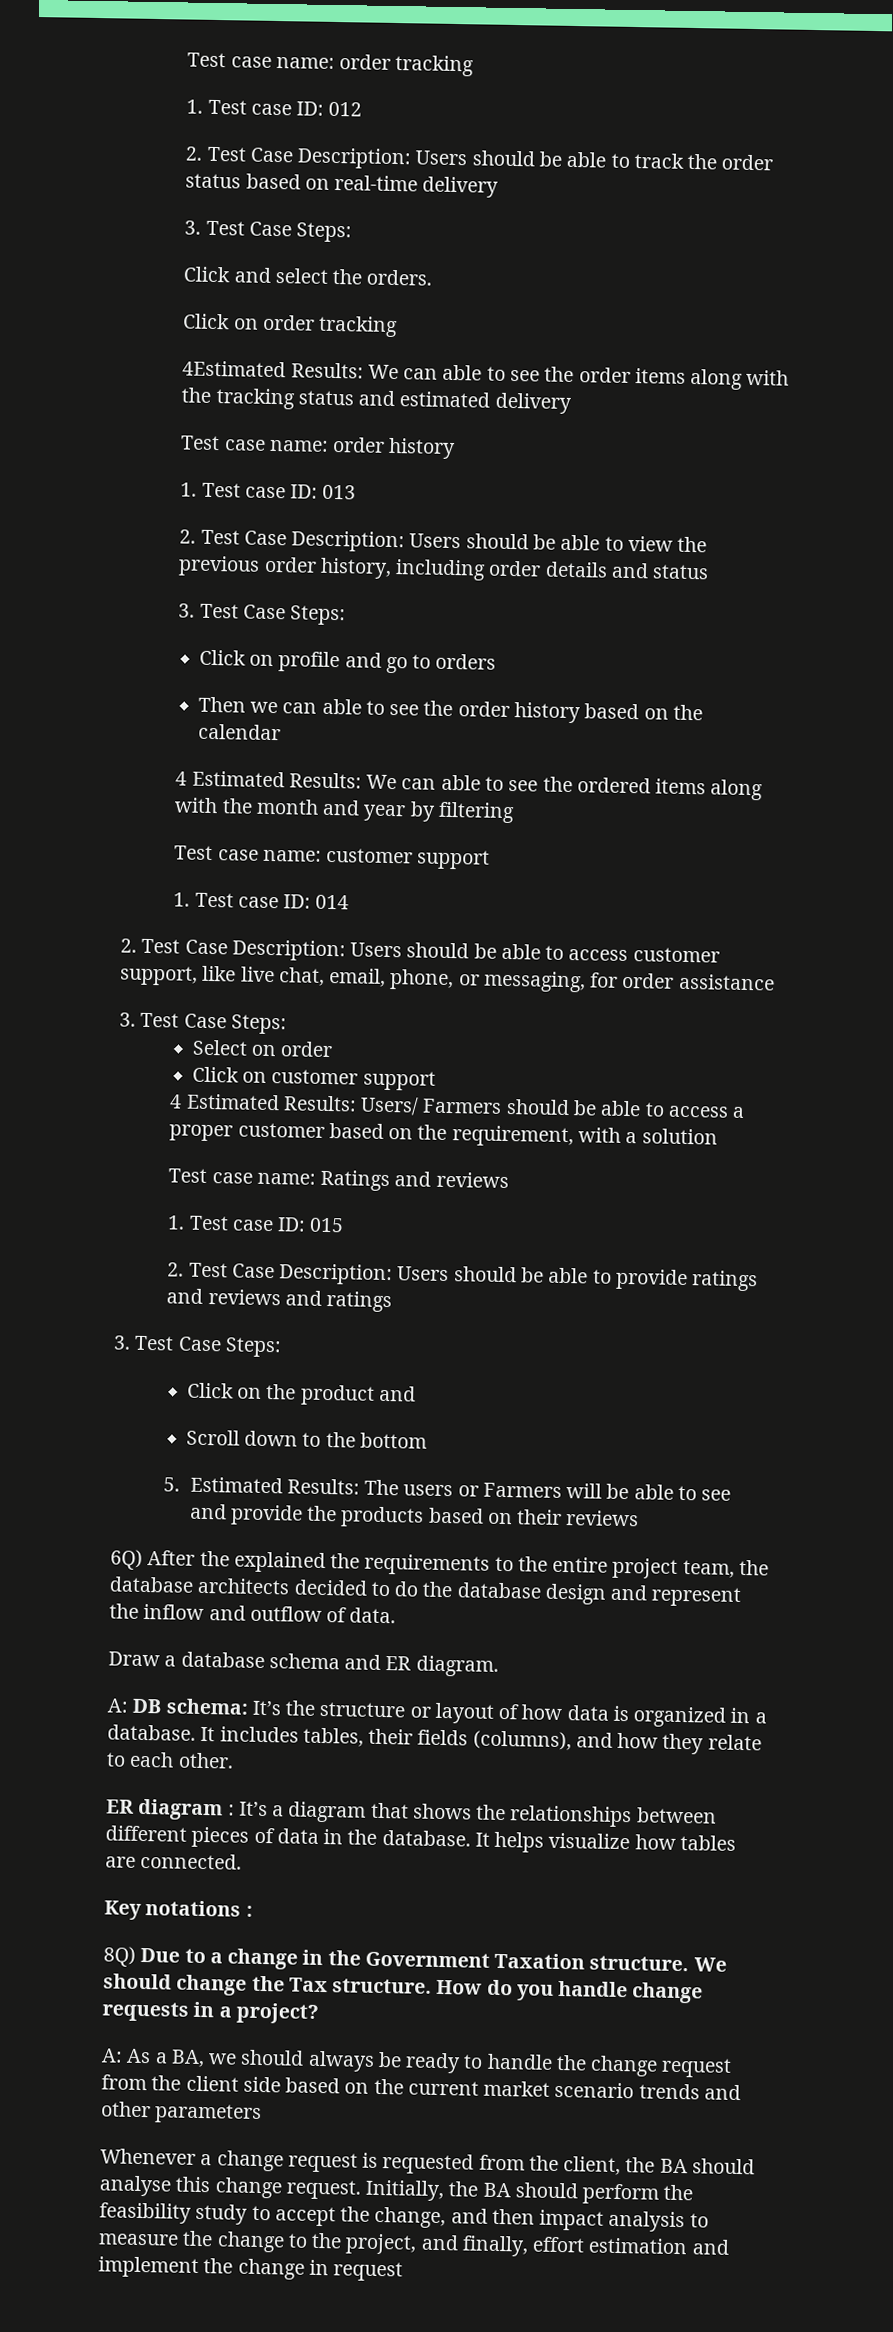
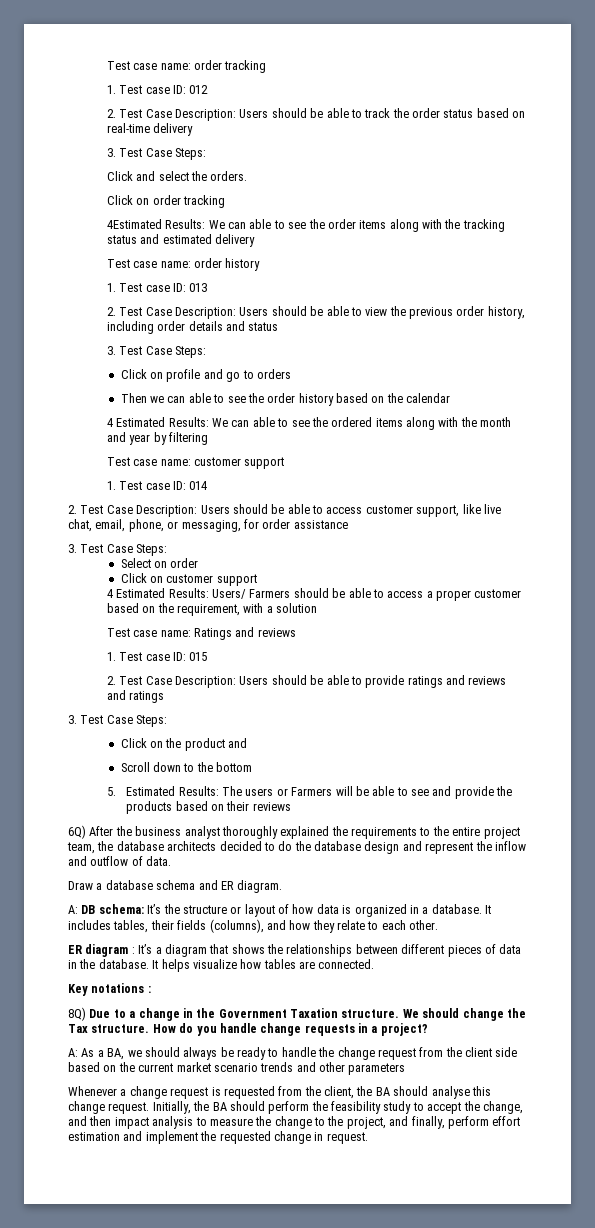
(230, 1558) none -> [135,826,278,839] business analyst thoroughly
(529, 2246) none -> [447,1116,489,1129] perform
[237,2258,404,2282] change in request -> [219,1131,368,1144] requested change in request.

